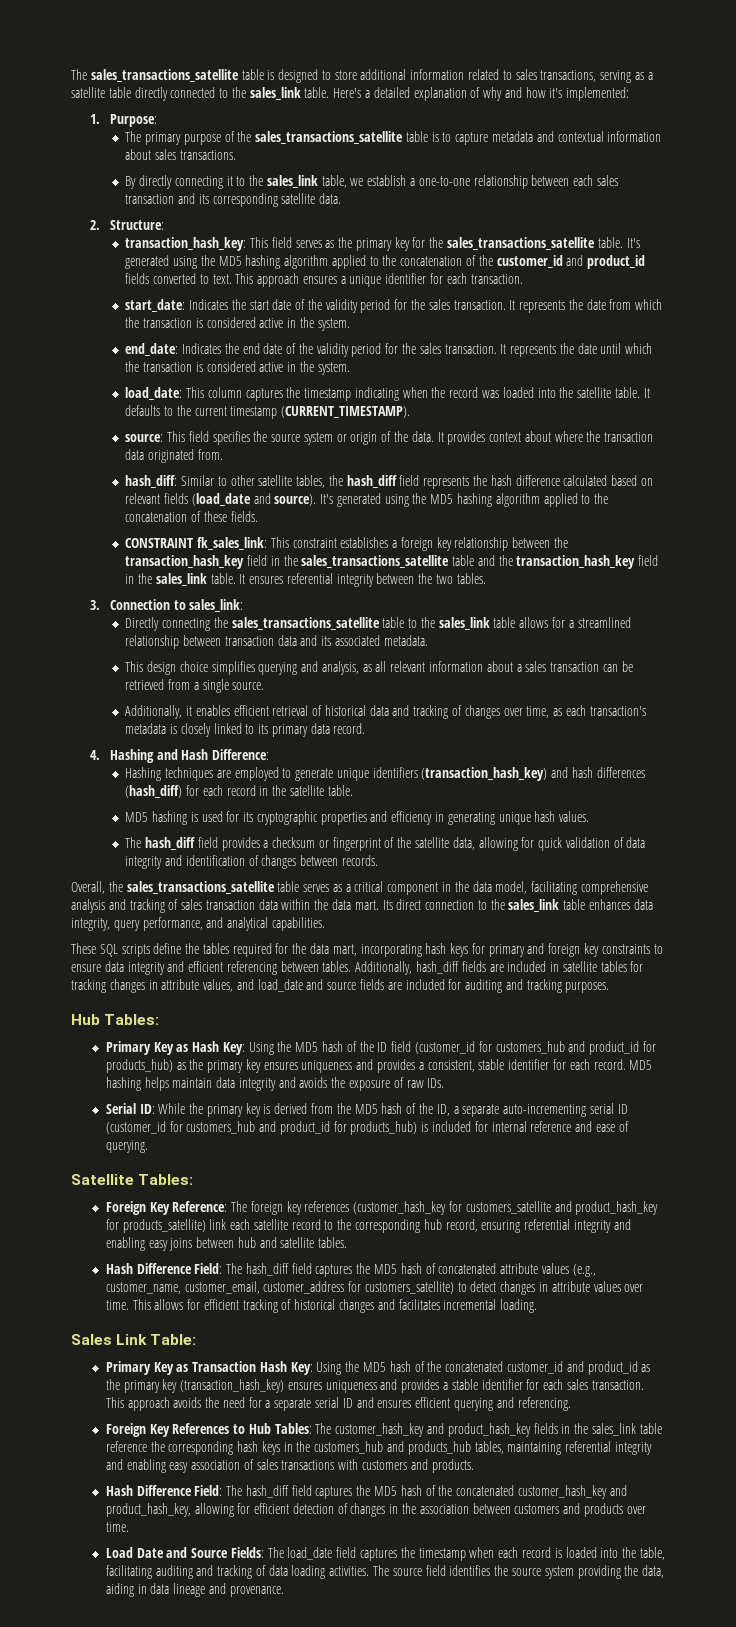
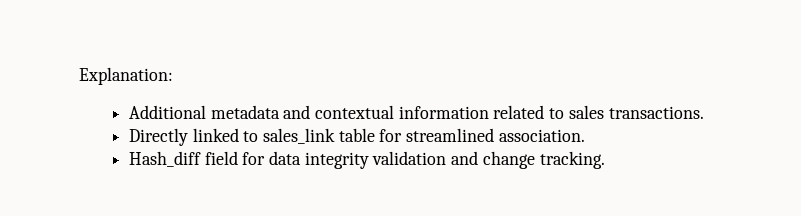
[71,69,653,83] [71,87,630,101] [90,114,157,127] [125,131,662,145] [125,149,236,160] [125,175,618,189] [125,193,342,207] [90,220,164,230] [125,237,640,251] [125,255,646,269] [125,273,523,287] [125,299,663,313] [125,317,350,331] [125,343,653,357] [125,361,350,375] [125,387,650,401] [125,405,411,419] [125,431,654,445] [125,449,223,463] [125,475,653,489] [125,493,609,507] [125,511,258,522] [125,537,569,551] [125,555,659,569] [125,573,486,587] [90,599,244,612] [125,617,631,631] [125,635,428,649] [125,661,633,675] [125,679,265,693] [125,705,646,719] [125,723,366,737] [90,749,270,763] [125,767,645,781] [125,785,353,798] [125,811,590,825] [125,837,646,851] [125,855,378,869] [71,881,648,895] [71,899,653,913] [71,917,325,931] [71,943,663,957] [71,961,644,975] [71,979,610,993] [71,1014,160,1025] [105,1041,656,1055] [105,1059,653,1073] [105,1077,445,1091] [105,1103,628,1117] [105,1121,629,1135] [105,1140,148,1153] [71,1174,194,1185] [105,1201,659,1215] [105,1219,631,1233] [105,1237,348,1251] [105,1263,596,1277] [105,1281,644,1295] [105,1299,538,1313] [71,1334,197,1345] [105,1361,651,1375] [105,1379,644,1393] [105,1397,571,1411] [105,1423,662,1437] [105,1441,652,1455] [105,1459,474,1473] [105,1485,627,1499] [105,1503,646,1517] [105,1522,129,1532] [105,1547,665,1561] [105,1565,665,1579] [105,1583,284,1597] The sales_transactions_satellite table is designed to store additional information related to sales transactions, serving as a satellite table directly connected to the sales_link table. Here's a detailed explanation of why and how it's implemented: // 1. Purpose: // The primary purpose of the sales_transactions_satellite table is to capture metadata and contextual information about sales transactions. // By directly connecting it to the sales_link table, we establish a one-to-one relationship between each sales transaction and its corresponding satellite data. // 2. Structure: // transaction_hash_key: This field serves as the primary key for the sales_transactions_satellite table. It's generated using the MD5 hashing algorithm applied to the concatenation of the customer_id and product_id fields converted to text. This approach ensures a unique identifier for each transaction. // start_date: Indicates the start date of the validity period for the sales transaction. It represents the date from which the transaction is considered active in the system. // end_date: Indicates the end date of the validity period for the sales transaction. It represents the date until which the transaction is considered active in the system. // load_date: This column captures the timestamp indicating when the record was loaded into the satellite table. It defaults to the current timestamp (CURRENT_TIMESTAMP). // source: This field specifies the source system or origin of the data. It provides context about where the transaction data originated from. // hash_diff: Similar to other satellite tables, the hash_diff field represents the hash difference calculated based on relevant fields (load_date and source). It's generated using the MD5 hashing algorithm applied to the concatenation of these fields. // CONSTRAINT fk_sales_link: This constraint establishes a foreign key relationship between the transaction_hash_key field in the sales_transactions_satellite table and the transaction_hash_key field in the sales_link table. It ensures referential integrity between the two tables. // 3. Connection to sales_link: // Directly connecting the sales_transactions_satellite table to the sales_link table allows for a streamlined relationship between transaction data and its associated metadata. // This design choice simplifies querying and analysis, as all relevant information about a sales transaction can be retrieved from a single source. // Additionally, it enables efficient retrieval of historical data and tracking of changes over time, as each transaction's metadata is closely linked to its primary data record. // 4. Hashing and Hash Difference: // Hashing techniques are employed to generate unique identifiers (transaction_hash_key) and hash differences (hash_diff) for each record in the satellite table. // MD5 hashing is used for its cryptographic properties and efficiency in generating unique hash values. // The hash_diff field provides a checksum or fingerprint of the satellite data, allowing for quick validation of data integrity and identification of changes between records. // Overall, the sales_transactions_satellite table serves as a critical component in the data model, facilitating comprehensive analysis and tracking of sales transaction data within the data mart. Its direct connection to the sales_link table enhances data integrity, query performance, and analytical capabilities. // These SQL scripts define the tables required for the data mart, incorporating hash keys for primary and foreign key constraints to ensure data integrity and efficient referencing between tables. Additionally, hash_diff fields are included in satellite tables for tracking changes in attribute values, and load_date and source fields are included for auditing and tracking purposes. // Hub Tables: // Primary Key as Hash Key: Using the MD5 hash of the ID field (customer_id for customers_hub and product_id for products_hub) as the primary key ensures uniqueness and provides a consistent, stable identifier for each record. MD5 hashing helps maintain data integrity and avoids the exposure of raw IDs. // Serial ID: While the primary key is derived from the MD5 hash of the ID, a separate auto-incrementing serial ID (customer_id for customers_hub and product_id for products_hub) is included for internal reference and ease of querying. // Satellite Tables: // Foreign Key Reference: The foreign key references (customer_hash_key for customers_satellite and product_hash_key for products_satellite) link each satellite record to the corresponding hub record, ensuring referential integrity and enabling easy joins between hub and satellite tables. // Hash Difference Field: The hash_diff field captures the MD5 hash of concatenated attribute values (e.g., customer_name, customer_email, customer_address for customers_satellite) to detect changes in attribute values over time. This allows for efficient tracking of historical changes and facilitates incremental loading. // Sales Link Table: // Primary Key as Transaction Hash Key: Using the MD5 hash of the concatenated customer_id and product_id as the primary key (transaction_hash_key) ensures uniqueness and provides a stable identifier for each sales transaction. This approach avoids the need for a separate serial ID and ensures efficient querying and referencing. // Foreign Key References to Hub Tables: The customer_hash_key and product_hash_key fields in the sales_link table reference the corresponding hash keys in the customers_hub and products_hub tables, maintaining referential integrity and enabling easy association of sales transactions with customers and products. // Hash Difference Field: The hash_diff field captures the MD5 hash of the concatenated customer_hash_key and product_hash_key, allowing for efficient detection of changes in the association between customers and products over time. // Load Date and Source Fields: The load_date field captures the timestamp when each record is loaded into the table, facilitating auditing and tracking of data loading activities. The source field identifies the source system providing the data, aiding in data lineage and provenance. -> [79,67,173,85] [128,105,704,119] [128,128,585,146] [128,151,605,169] Explanation: // Additional metadata and contextual information related to sales transactions. // Directly linked to sales_link table for streamlined association. // Hash_diff field for data integrity validation and change tracking.

